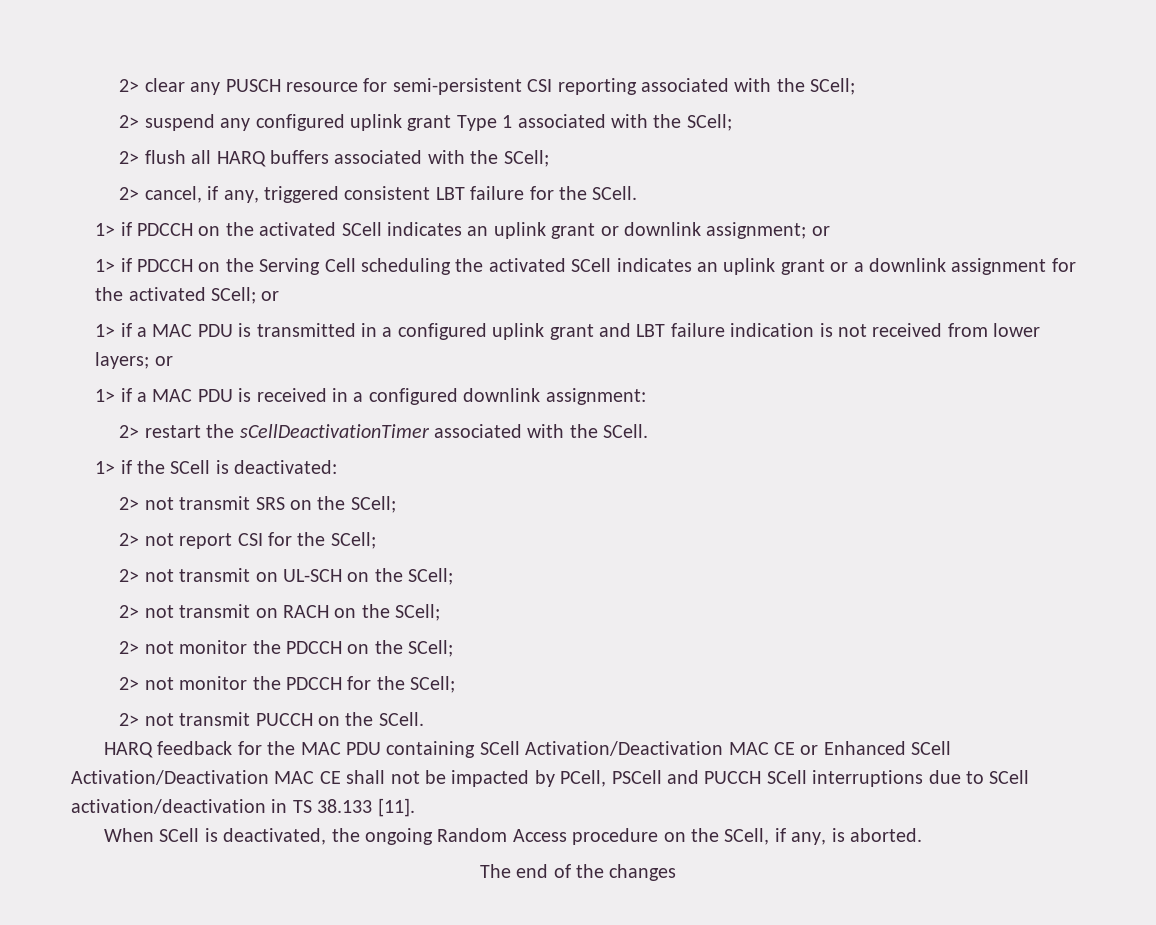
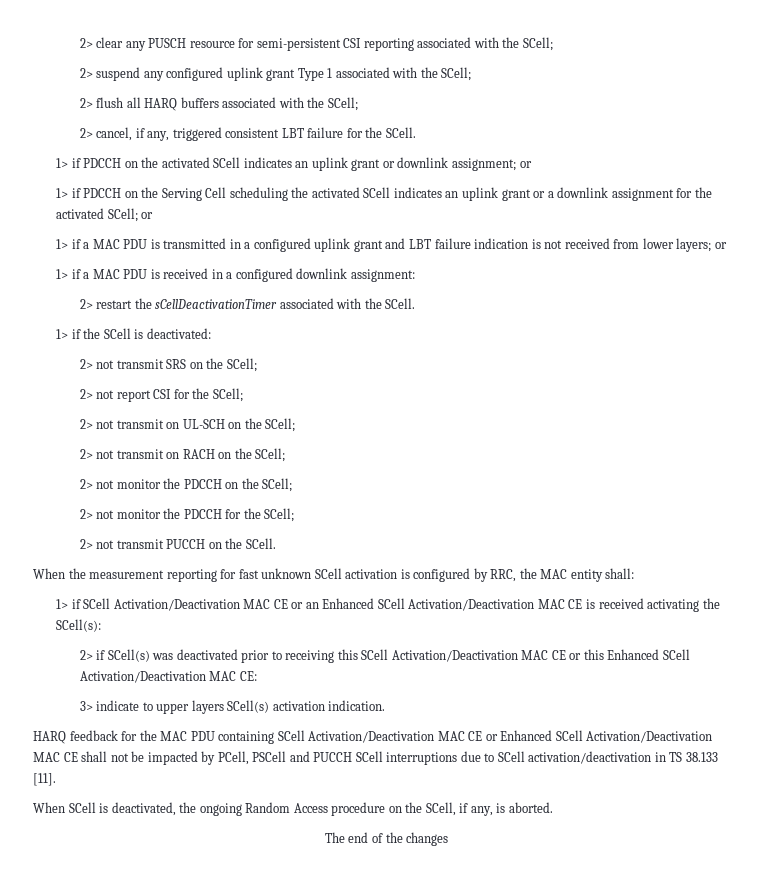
(424, 719) none -> [33,568,635,582] [56,598,720,612] [56,619,102,632] [79,649,690,663] [79,671,257,683] [79,700,386,714] // When the measurement reporting for fast unknown SCell activation is configured by RRC, the MAC entity shall: // 1> if SCell Activation/Deactivation MAC CE or an Enhanced SCell Activation/Deactivation MAC CE is received activating the SCell(s): // 2> if SCell(s) was deactivated prior to receiving this SCell Activation/Deactivation MAC CE or this Enhanced SCell Activation/Deactivation MAC CE: // 3> indicate to upper layers SCell(s) activation indication.

